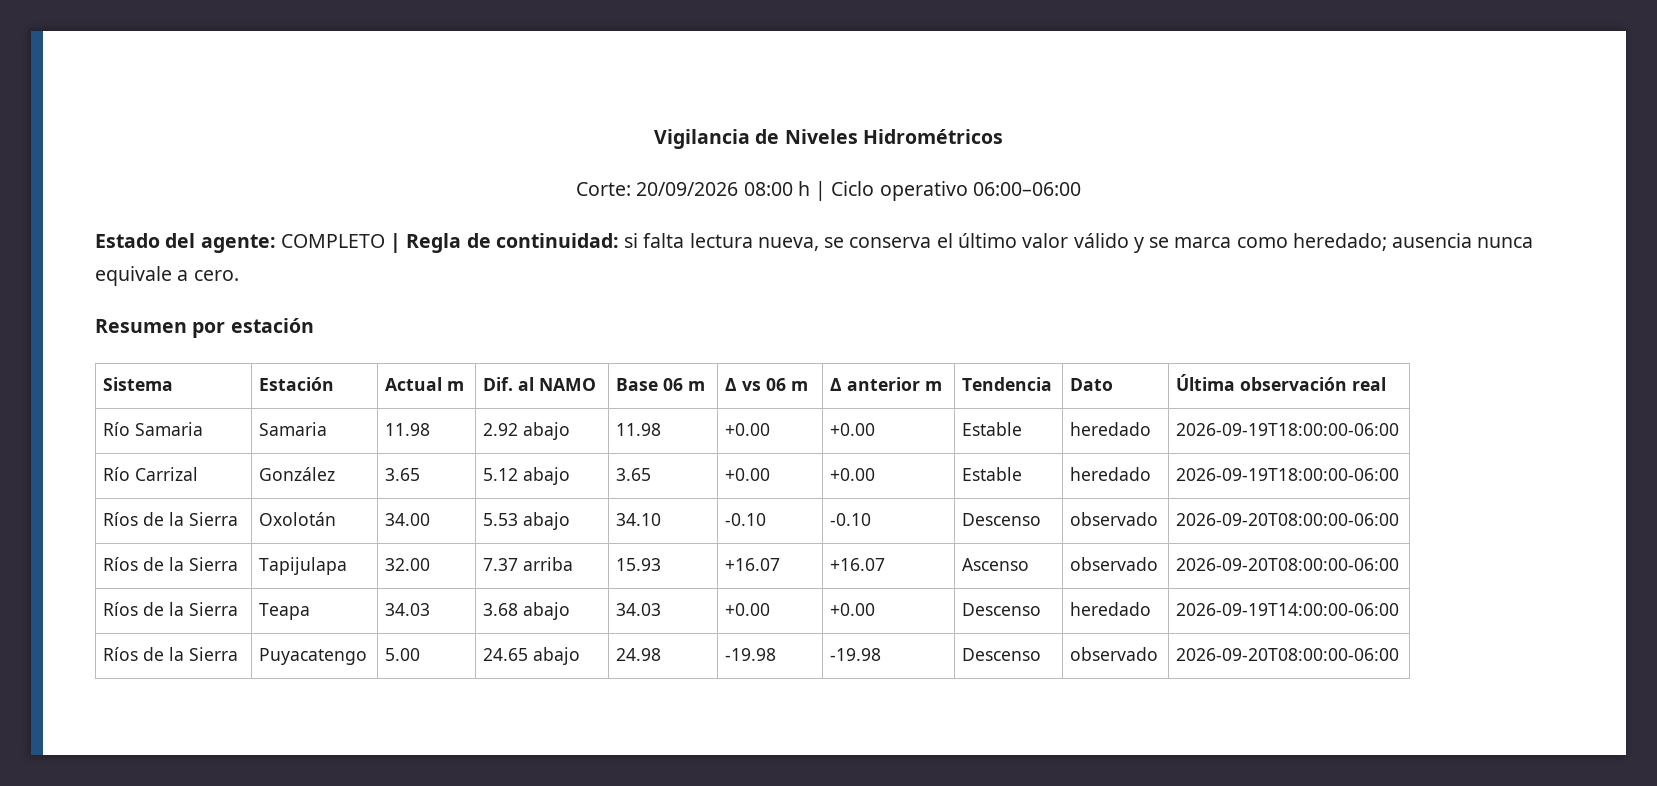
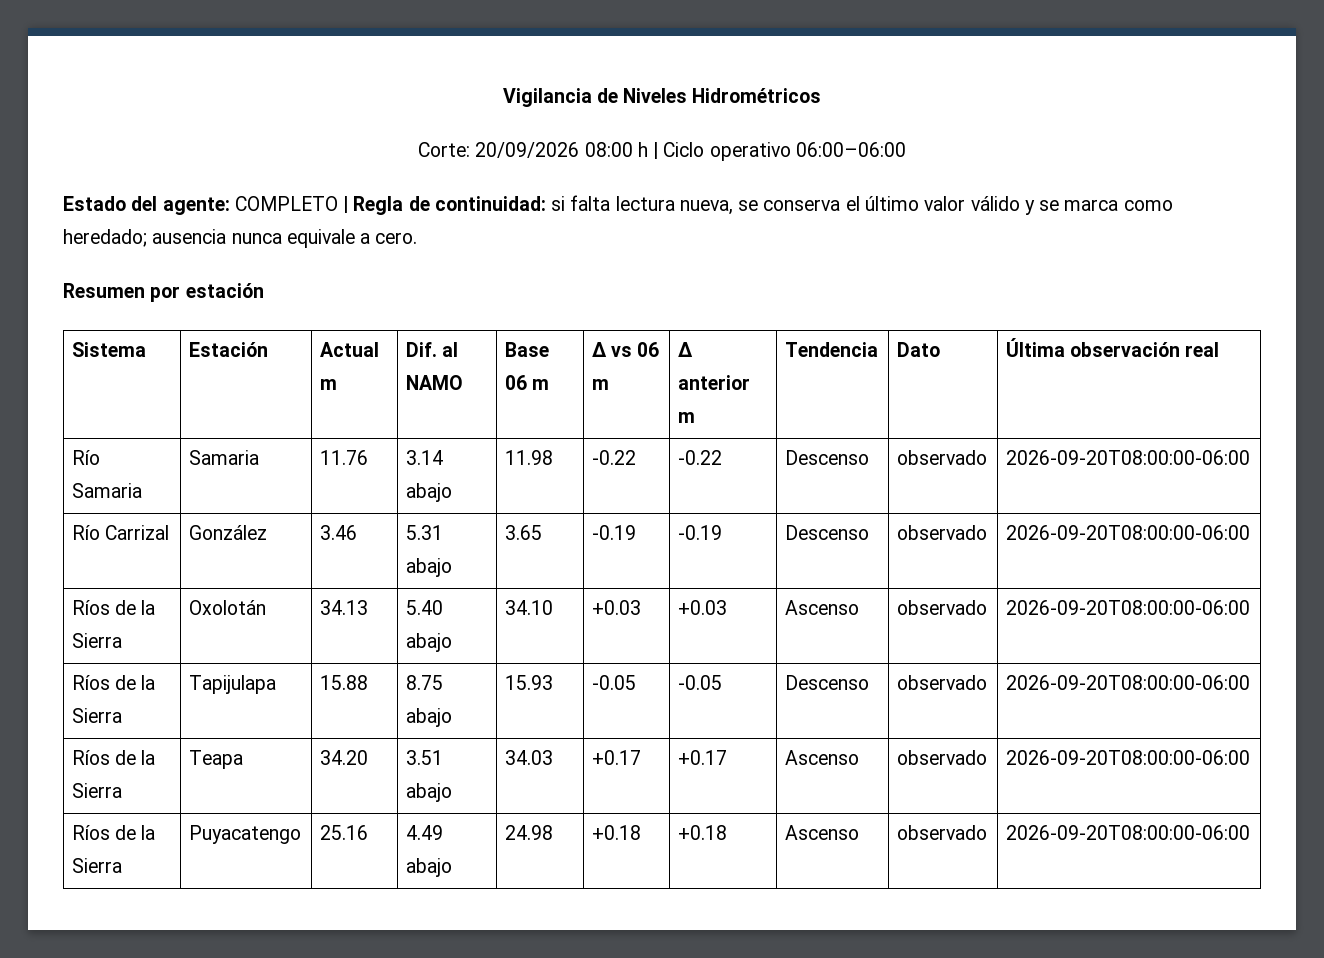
[385,423,431,436] [483,423,519,436] 11.98 | 2.92 -> [319,450,368,465] [405,450,443,465] 11.76 | 3.14
[725,423,771,436] [830,423,876,436] [962,422,1023,436] [1070,422,1152,436] [1176,423,1400,436] +0.00 | +0.00 | Estable | heredado | 2026-09-19T18:00:00-06:00 -> [591,450,636,465] [677,450,722,465] [784,450,869,465] [896,450,987,465] [1005,450,1250,465] -0.22 | -0.22 | Descenso | observado | 2026-09-20T08:00:00-06:00
[385,468,421,481] [483,468,519,481] 3.65 | 5.12 -> [319,525,357,540] [405,525,443,540] 3.46 | 5.31
[725,468,771,481] [830,468,876,481] [962,467,1023,481] [1070,467,1152,481] [1176,468,1400,481] [103,512,239,526] [259,512,337,526] [385,513,431,526] [483,512,571,530] [616,513,662,526] [725,513,767,526] [830,513,872,526] [962,513,1042,526] [1070,512,1159,526] [1176,513,1400,526] [103,557,239,571] [259,557,348,575] [385,558,431,571] [483,557,574,571] [616,558,662,571] [725,558,781,571] [830,558,886,571] [962,558,1030,571] +0.00 | +0.00 | Estable | heredado | 2026-09-19T18:00:00-06:00 // Ríos de la Sierra | Oxolotán | 34.00 | 5.53 abajo | 34.10 | -0.10 | -0.10 | Descenso | observado | 2026-09-20T08:00:00-06:00 // Ríos de la Sierra | Tapijulapa | 32.00 | 7.37 arriba | 15.93 | +16.07 | +16.07 | Ascenso -> [591,525,636,540] [677,525,722,540] [784,525,869,540] [896,525,987,540] [1005,525,1250,540] [71,600,156,615] [71,633,122,648] [188,600,266,615] [319,600,368,615] [405,600,443,615] [405,633,452,652] [504,600,553,615] [591,600,641,615] [677,600,727,615] [784,600,859,615] [896,600,987,615] [1005,600,1250,615] [71,675,156,690] [71,708,122,723] [188,675,276,694] [319,675,368,690] [405,675,443,690] [405,708,452,727] [504,675,553,690] [591,675,636,690] [677,675,722,690] [784,675,869,690] -0.19 | -0.19 | Descenso | observado | 2026-09-20T08:00:00-06:00 // Ríos de la Sierra | Oxolotán | 34.13 | 5.40 abajo | 34.10 | +0.03 | +0.03 | Ascenso | observado | 2026-09-20T08:00:00-06:00 // Ríos de la Sierra | Tapijulapa | 15.88 | 8.75 abajo | 15.93 | -0.05 | -0.05 | Descenso
[385,603,431,616] [483,603,519,616] 34.03 | 3.68 -> [319,750,368,765] [405,750,443,765] 34.20 | 3.51
[725,603,771,616] [830,603,876,616] [962,603,1042,616] [1070,602,1152,616] [1176,603,1400,616] +0.00 | +0.00 | Descenso | heredado | 2026-09-19T14:00:00-06:00 -> [591,750,641,765] [677,750,727,765] [784,750,859,765] [896,750,987,765] [1005,750,1250,765] +0.17 | +0.17 | Ascenso | observado | 2026-09-20T08:00:00-06:00
[385,648,421,661] [483,648,529,661] 5.00 | 24.65 -> [319,825,368,840] [405,825,443,840] 25.16 | 4.49
[725,648,777,661] [830,648,882,661] [962,648,1042,661] -19.98 | -19.98 | Descenso -> [591,825,641,840] [677,825,727,840] [784,825,859,840] +0.18 | +0.18 | Ascenso

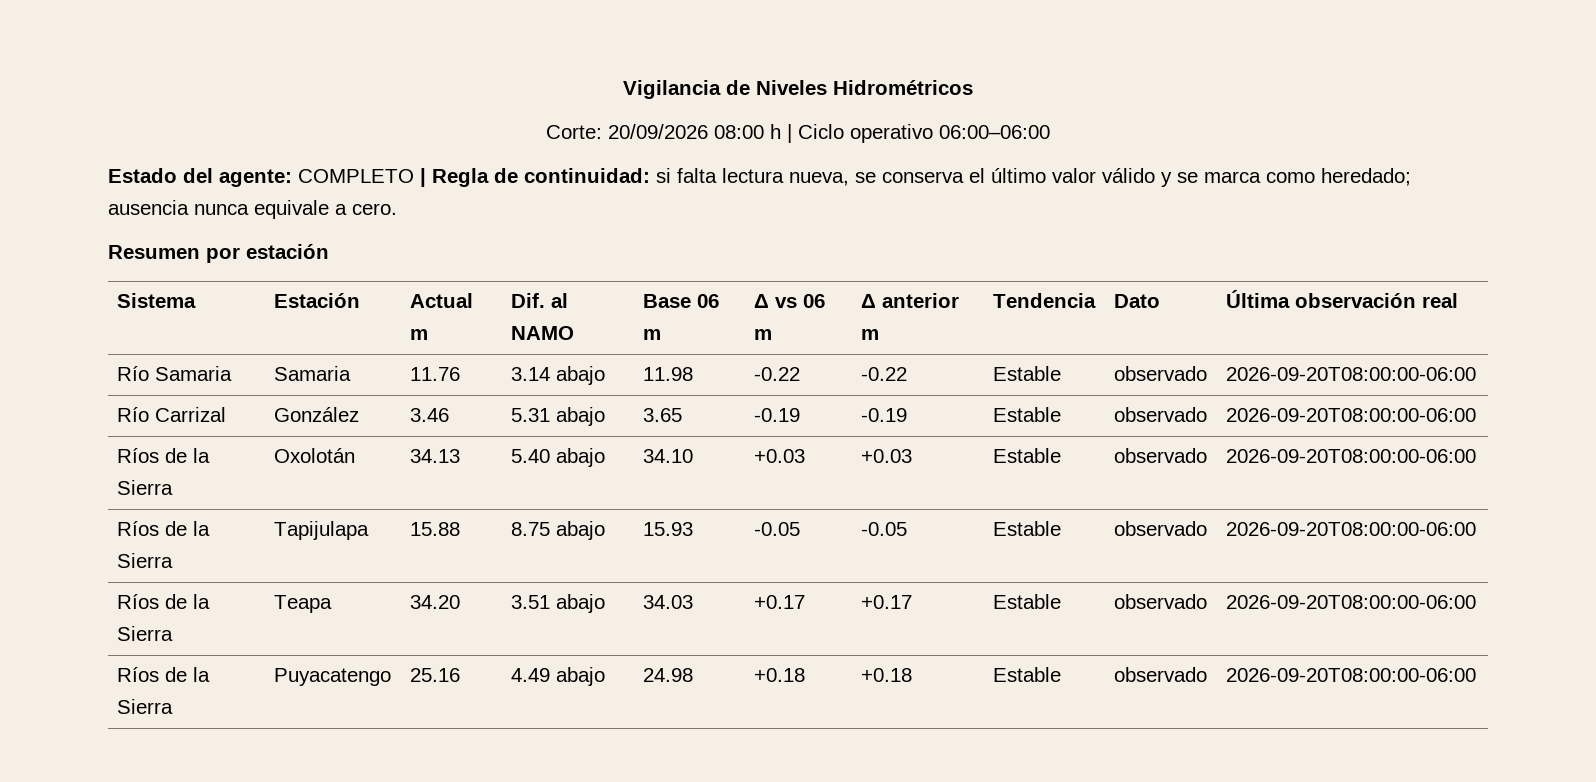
[784,450,869,465] Descenso -> [993,366,1062,381] Estable
[784,525,869,540] Descenso -> [993,407,1062,422] Estable
[784,600,859,615] Ascenso -> [993,448,1062,463] Estable
[784,675,869,690] Descenso -> [993,521,1062,536] Estable
[784,750,859,765] Ascenso -> [993,594,1062,609] Estable
[784,825,859,840] Ascenso -> [993,667,1062,682] Estable

